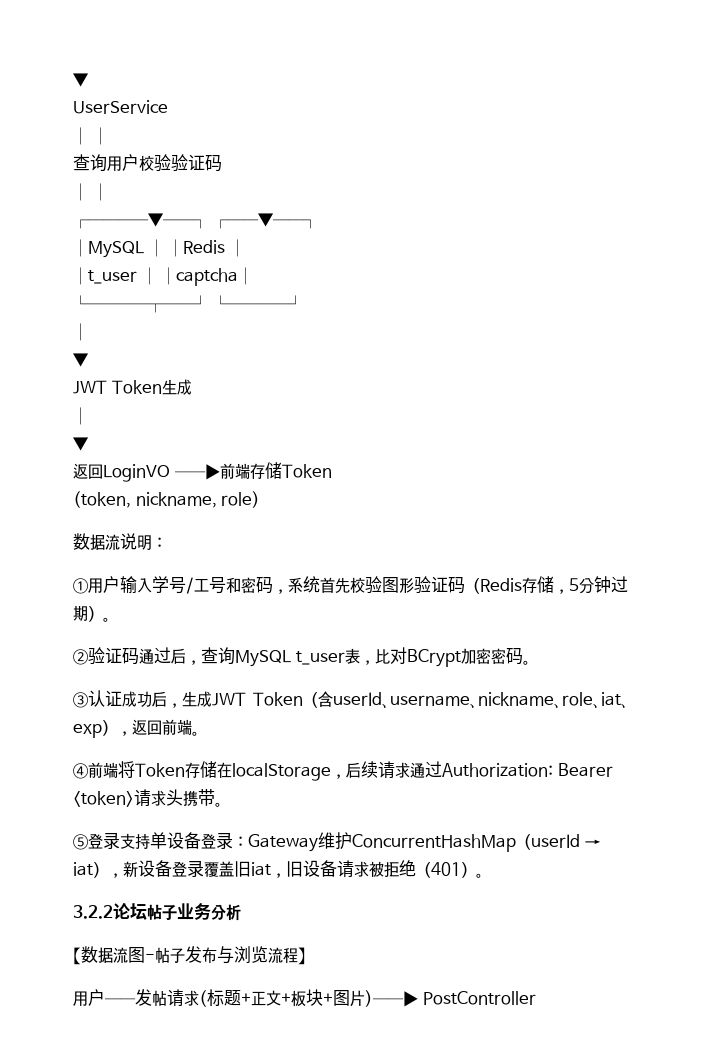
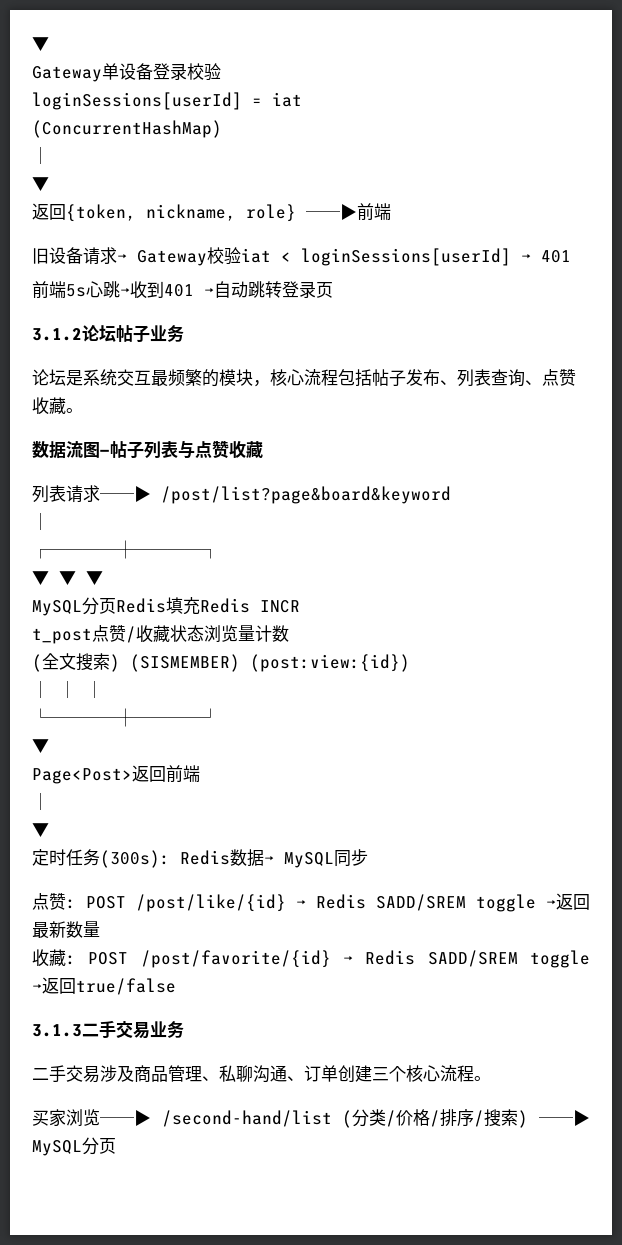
[73,73,89,87] [73,100,168,114] [73,127,108,145] [73,154,222,172] [73,183,108,201] [73,213,318,229] [73,239,245,258] [73,267,254,286] [73,295,303,313] [73,323,88,341] [73,353,89,367] [73,379,192,395] ▼ // UserService // │ │ // 查询用户校验验证码 // │ │ // ┌────▼──┐ ┌──▼──┐ // │MySQL │ │Redis │ // │t_user │ │captcha│ // └────┬──┘ └────┘ // │ // ▼ // JWT Token生成 -> [32,37,49,51] [32,63,221,82] [32,92,302,110] [32,120,222,138] ▼ // Gateway单设备登录校验 // loginSessions[userId] = iat // (ConcurrentHashMap)
[103,464,170,482] LoginVO -> [66,204,296,222] {token, nickname, role}
[249,462,332,479] [73,491,261,508] [73,533,167,550] [73,576,628,594] [73,605,111,622] [73,647,531,667] [73,690,629,709] [73,719,200,738] [73,761,613,781] [73,789,223,807] [73,832,601,852] [73,860,484,878] [73,903,241,921] [73,946,306,965] [73,989,536,1007] 存储Token // (token, nickname, role) // 数据流说明： // ①用户输入学号/工号和密码，系统首先校验图形验证码（Redis存储，5分钟过期）。 // ②验证码通过后，查询MySQL t_user表，比对BCrypt加密密码。 // ③认证成功后，生成JWT Token（含userId、username、nickname、role、iat、exp），返回前端。 // ④前端将Token存储在localStorage，后续请求通过Authorization: Bearer <token>请求头携带。 // ⑤登录支持单设备登录：Gateway维护ConcurrentHashMap（userId → iat），新设备登录覆盖旧iat，旧设备请求被拒绝（401）。 // 3.2.2论坛帖子业务分析 // 【数据流图-帖子发布与浏览流程】 // 用户──发帖请求(标题+正文+板块+图片)──▶ PostController -> [32,247,571,266] [32,281,333,299] [32,325,184,343] [32,369,576,387] [32,397,83,415] [32,440,263,459] [32,485,451,504] [32,513,49,530] [32,540,219,559] [32,571,103,585] [32,597,300,616] [32,625,289,644] [32,653,410,672] [32,681,103,698] [32,708,219,727] [32,739,49,753] [32,765,200,784] [32,793,49,810] [32,823,49,837] [32,849,368,868] [32,893,590,912] [32,921,100,938] [32,949,590,968] [32,977,176,995] [32,1020,184,1039] [32,1065,491,1083] [32,1109,590,1128] [32,1137,116,1156] // 旧设备请求→ Gateway校验iat < loginSessions[userId] → 401 // 前端5s心跳→收到401 →自动跳转登录页 // 3.1.2论坛帖子业务 // 论坛是系统交互最频繁的模块，核心流程包括帖子发布、列表查询、点赞收藏。 // 数据流图—帖子列表与点赞收藏 // 列表请求──▶ /post/list?page&board&keyword // │ // ┌────┼────┐ // ▼ ▼ ▼ // MySQL分页Redis填充Redis INCR // t_post点赞/收藏状态浏览量计数 // (全文搜索) (SISMEMBER) (post:view:{id}) // │ │ │ // └────┼────┘ // ▼ // Page<Post>返回前端 // │ // ▼ // 定时任务(300s): Redis数据→ MySQL同步 // 点赞: POST /post/like/{id} → Redis SADD/SREM toggle →返回最新数量 // 收藏: POST /post/favorite/{id} → Redis SADD/SREM toggle →返回true/false // 3.1.3二手交易业务 // 二手交易涉及商品管理、私聊沟通、订单创建三个核心流程。 // 买家浏览──▶ /second-hand/list (分类/价格/排序/搜索) ──▶ MySQL分页

